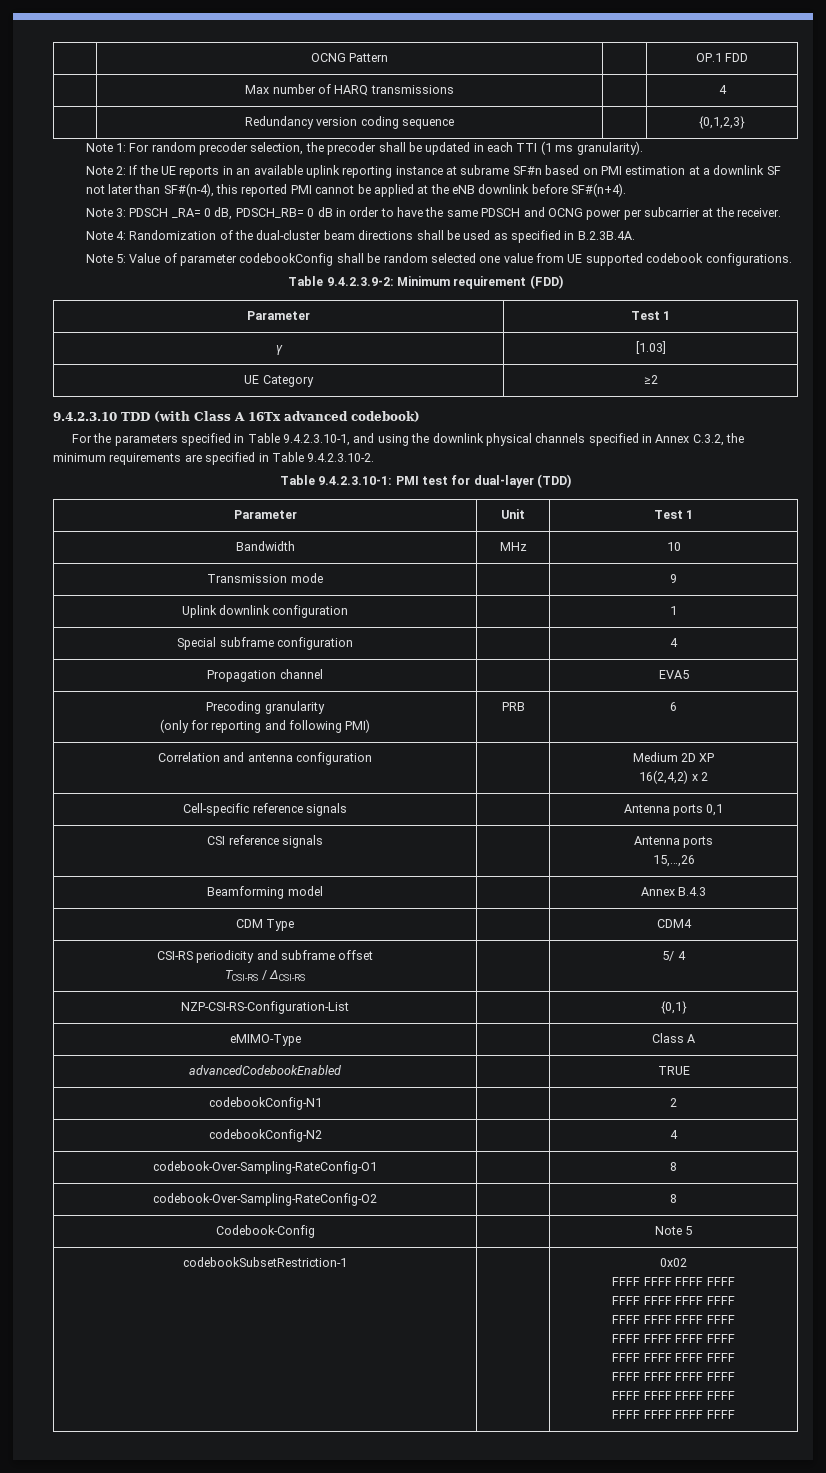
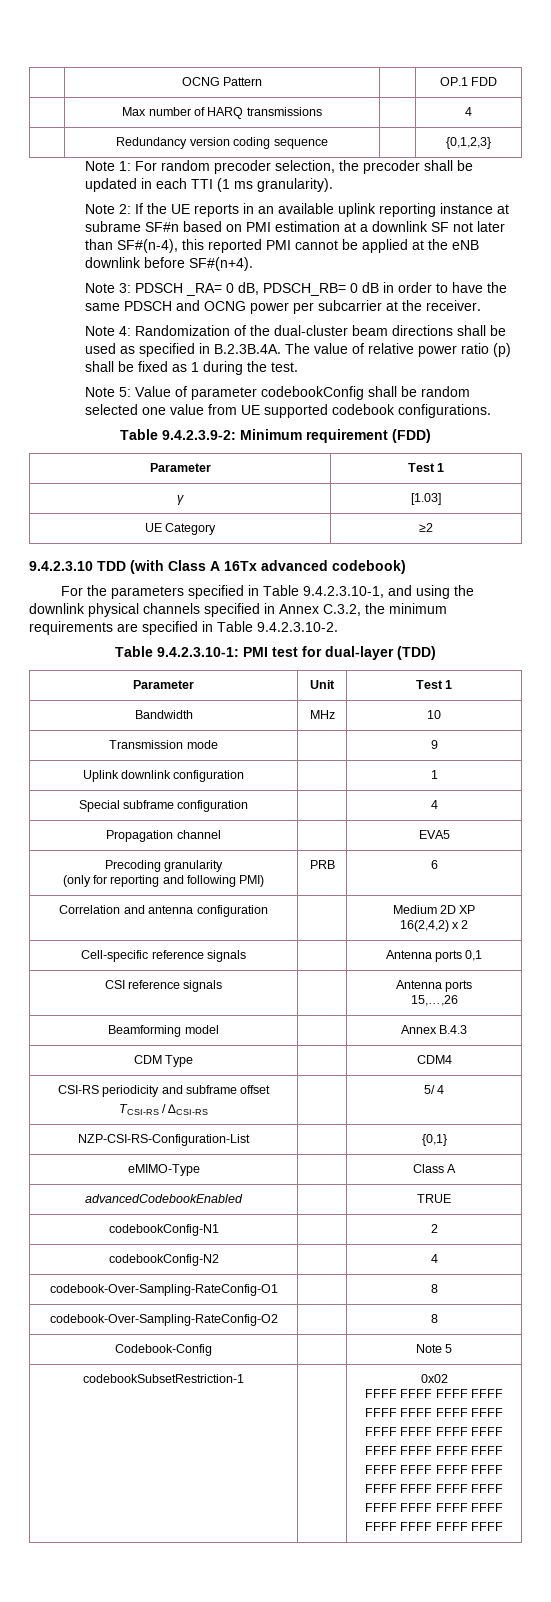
(635, 235) none -> [284,343,511,357] [84,361,298,375] The value of relative power ratio (p) shall be fixed as 1 during the test.

